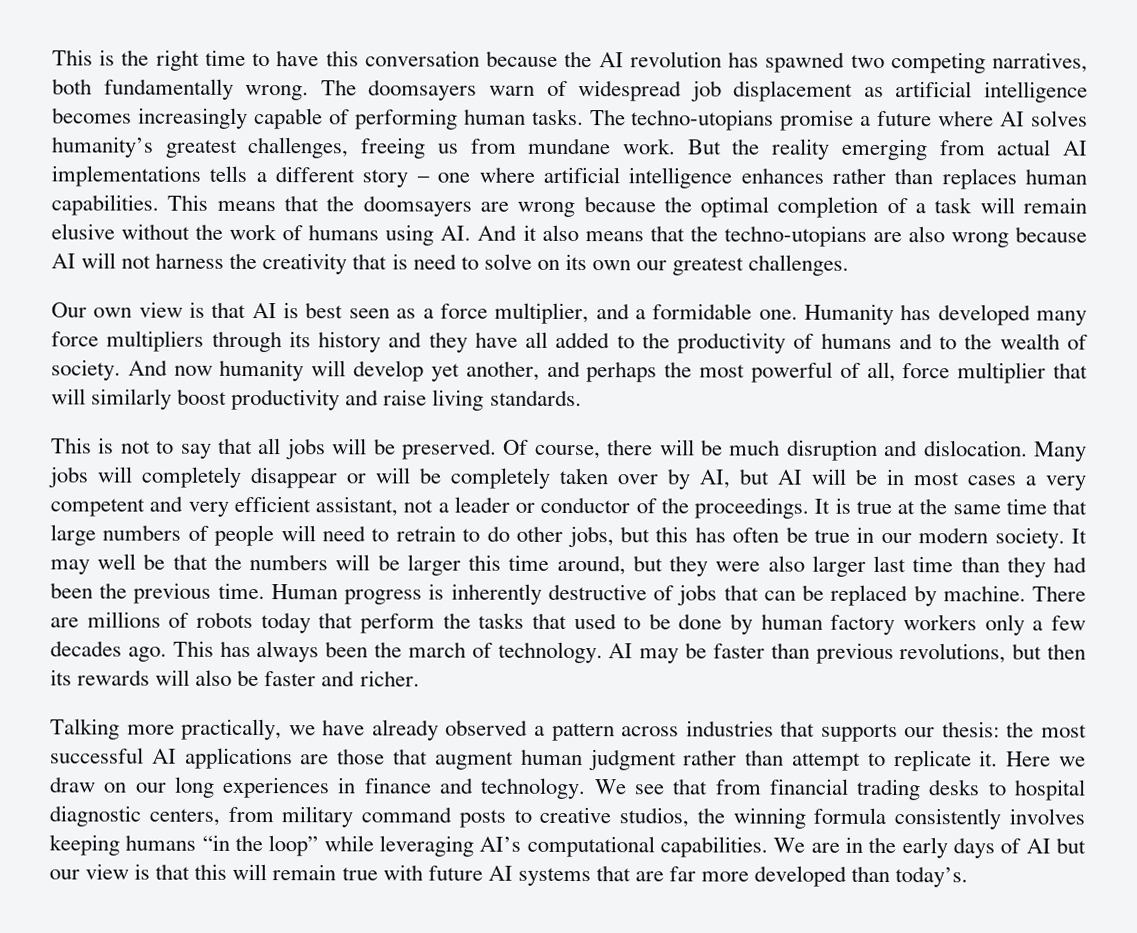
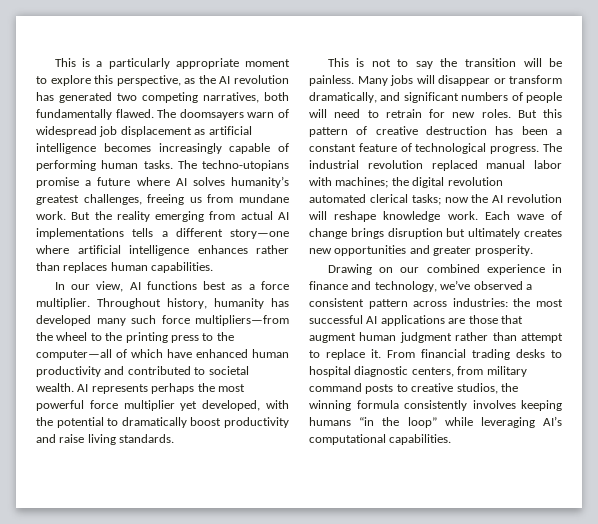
[52,49,559,71] This is the right time to have this conversation because -> [54,58,290,69] [36,75,196,86] This is a particularly appropriate moment to explore this perspective, as
[765,51,846,73] spawned -> [59,92,112,103] generated
[245,84,310,101] wrong. -> [115,109,154,118] flawed.
[362,169,471,188] story – one -> [230,229,289,239] story—one
[167,194,1087,218] [51,223,1087,248] [51,252,850,276] [51,301,1088,326] [51,330,1089,354] [51,359,1089,384] [51,388,173,410] This means that the doomsayers are wrong because the optimal completion of a task will remain elusive without the work of humans using AI. And it also means that the techno-utopians are also wrong because AI will not harness the creativity that is need to solve on its own our greatest challenges. // Our own view is that AI is best seen as a force multiplier, and a formidable one. Humanity has developed many force multipliers through its history and they have all added to the productivity of humans and to the wealth of society. And now humanity will develop yet another, and perhaps the most powerful of all, force multiplier that will similarly -> [54,281,289,292] [36,298,289,309] [36,315,289,326] [36,332,234,343] [36,349,289,360] [36,366,249,377] [36,383,245,394] [36,400,289,411] [36,417,187,428] // In our view, AI functions best as a force multiplier. Throughout history, humanity has developed many such force multipliers—from the wheel to the printing press to the computer—all of which have enhanced human productivity and contributed to societal wealth. AI represents perhaps the most powerful force multiplier yet developed, with the potential to dramatically
[218,437,1028,461] that all jobs will be preserved. Of course, there will be much disruption and dislocation. -> [440,58,562,67] [309,75,354,86] the transition will be painless.
[141,466,241,488] completely -> (435, 79) none
[375,467,1086,491] [50,495,1087,519] [50,524,96,546] will be completely taken over by AI, but AI will be in most cases a very competent and very efficient assistant, not a leader or conductor of the proceedings. It is true at the same time that large -> [509,75,562,84] [309,92,459,103] transform dramatically, and significant
[462,525,1087,549] [50,553,1087,578] [50,582,1086,607] [50,611,1086,636] [50,640,1087,665] [50,669,420,687] [50,718,439,741] to do other jobs, but this has often be true in our modern society. It may well be that the numbers will be larger this time around, but they were also larger last time than they had been the previous time. Human progress is inherently destructive of jobs that can be replaced by machine. There are millions of robots today that perform the tasks that used to be done by human factory workers only a few decades ago. This has always been the march of technology. AI may be faster than previous revolutions, but then its rewards will also be faster and richer. // Talking more practically, we have already -> [429,109,562,118] [309,126,562,137] [309,143,562,154] [309,160,562,171] [309,177,503,188] [309,194,562,205] [309,211,562,222] [309,228,562,239] [309,245,533,256] [327,264,562,275] [309,280,471,292] for new roles. But this pattern of creative destruction has been a constant feature of technological progress. The industrial revolution replaced manual labor with machines; the digital revolution automated clerical tasks; now the AI revolution will reshape knowledge work. Each wave of change brings disruption but ultimately creates new opportunities and greater prosperity. // Drawing on our combined experience in finance and technology, we’ve
(545, 730) none -> [309,298,364,307] consistent
[685,720,1000,743] industries that supports our thesis: -> [452,298,508,307] industries:
[893,750,1086,772] [49,776,762,800] replicate it. Here we draw on our long experiences in finance and technology. We see that from -> [326,349,415,360] replace it. From
[773,836,1087,859] [49,863,969,888] We are in the early days of AI but our view is that this will remain true with future AI systems that are far more developed than today’s. -> (452, 439) none

